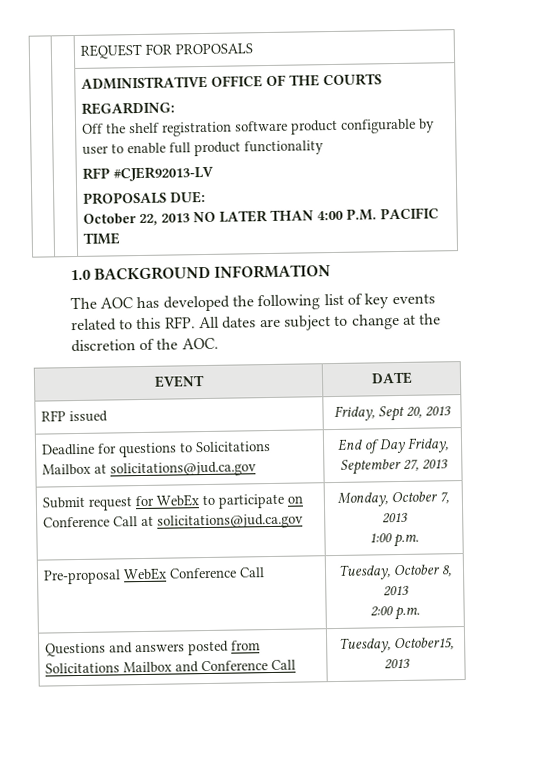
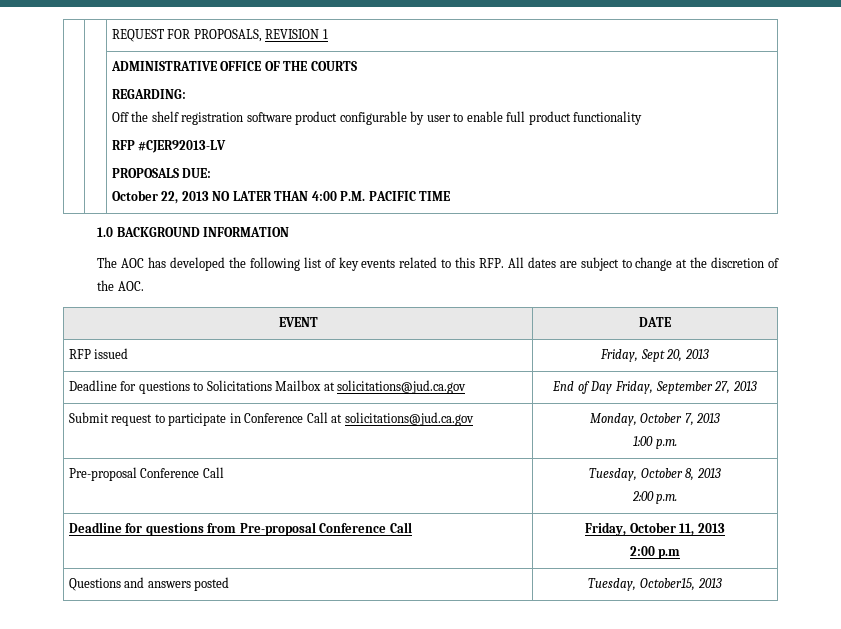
[175,43,254,55] PROPOSALS -> [193,29,328,42] PROPOSALS, REVISION 1
[135,494,200,507] for WebEx -> (153, 420) none
[287,495,304,504] on -> [229,413,241,423] in
[123,567,168,581] WebEx -> (137, 474) none
[45,640,262,657] [45,659,297,674] Questions and answers posted from Solicitations Mailbox and Conference Call -> [68,522,412,536] [585,522,725,536] [629,546,681,559] [68,577,230,591] Deadline for questions from Pre-proposal Conference Call | Friday, October 11, 2013 // 2:00 p.m // Questions and answers posted

